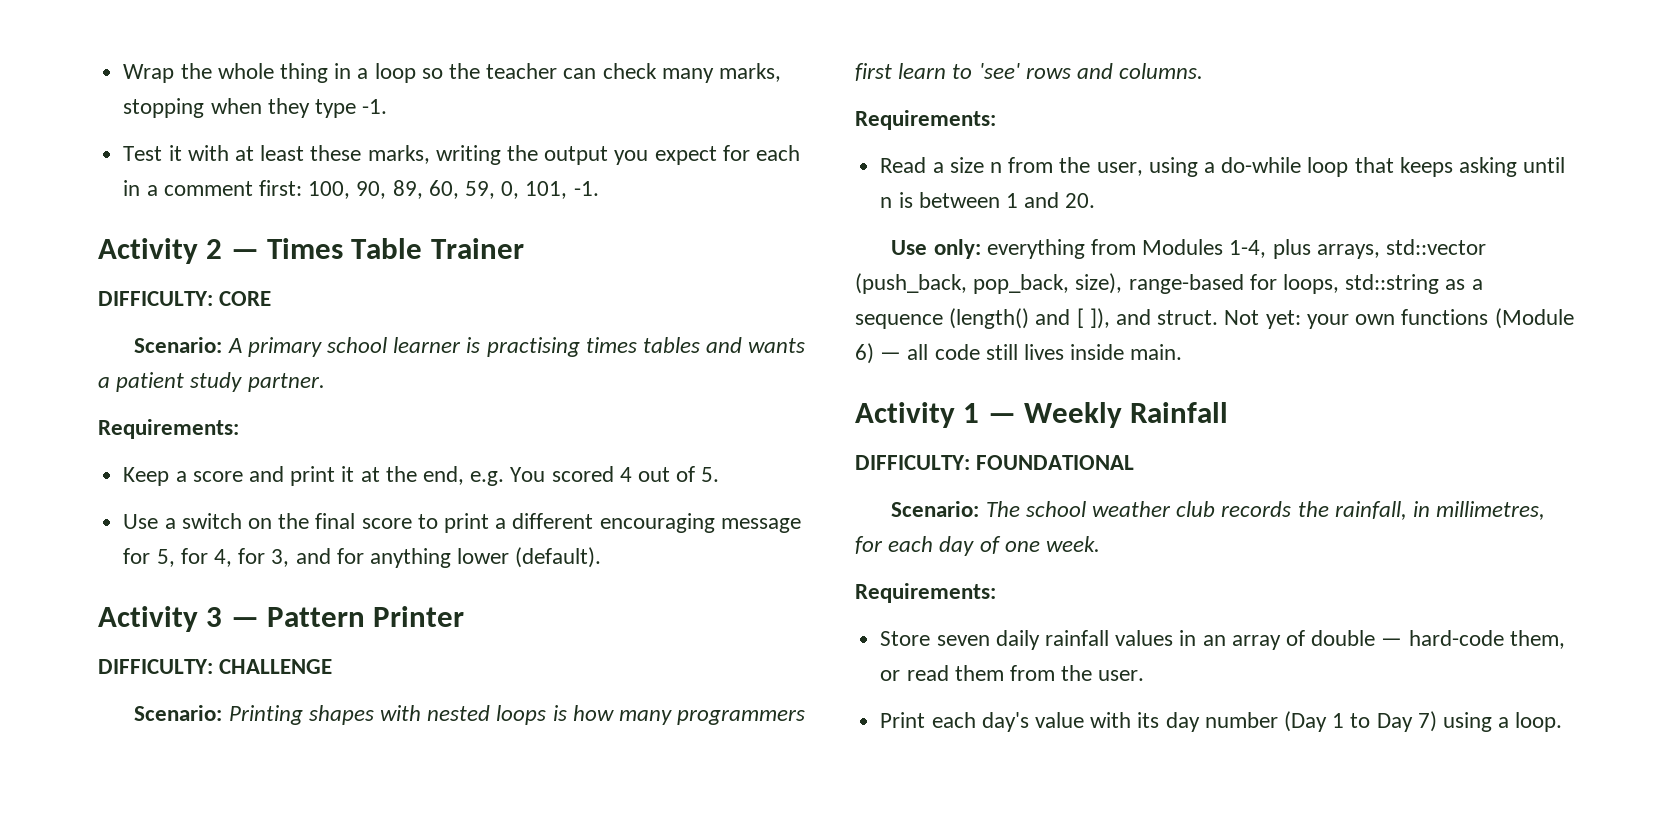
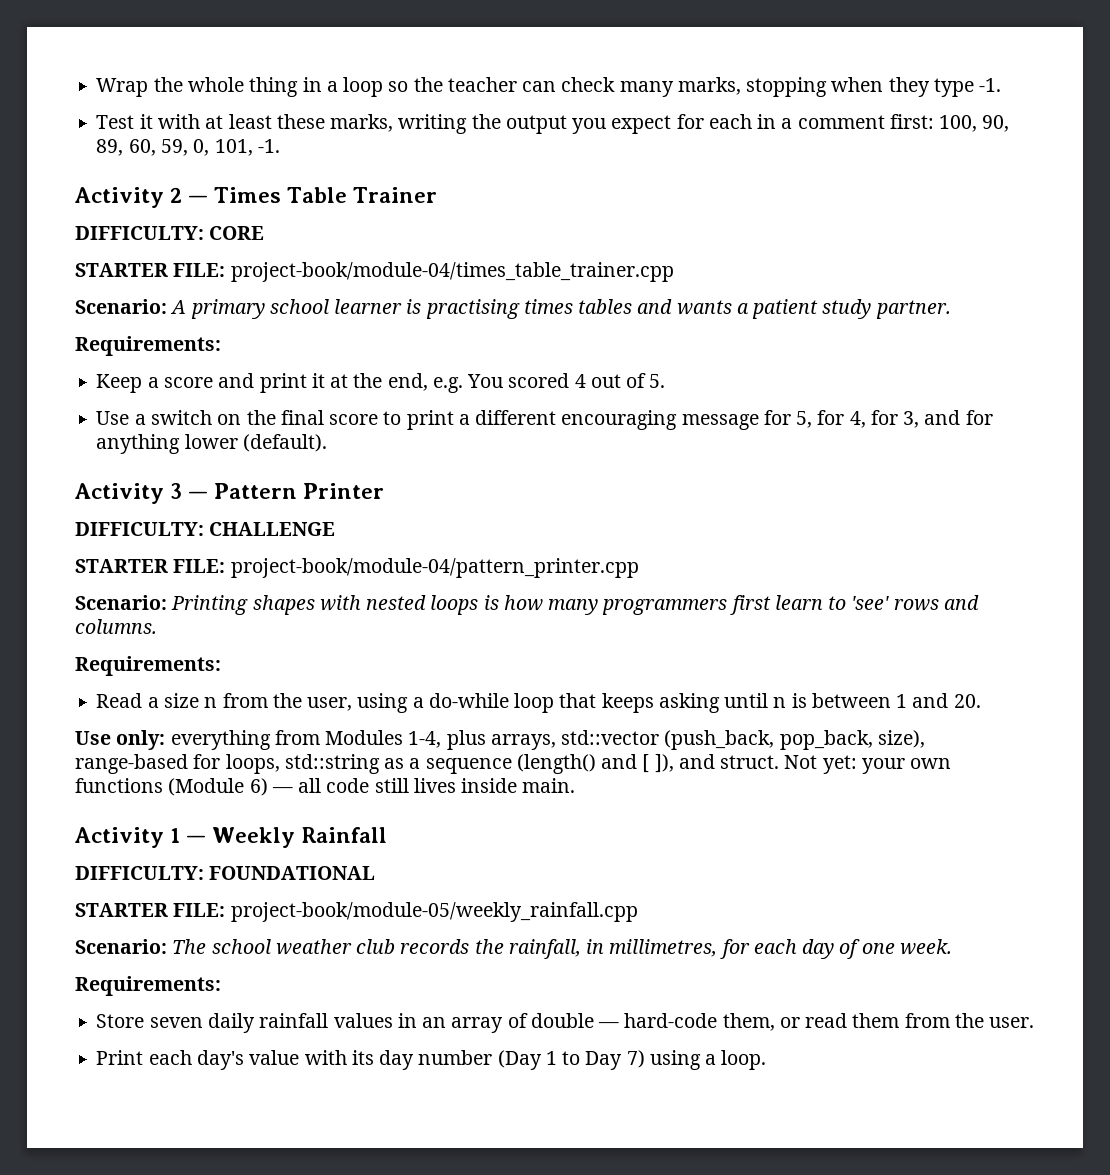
(272, 298) none -> [75,262,674,282] // STARTER FILE: project-book/module-04/times_table_trainer.cpp
(333, 666) none -> [75,558,639,578] // STARTER FILE: project-book/module-04/pattern_printer.cpp
(1135, 462) none -> [75,902,638,922] // STARTER FILE: project-book/module-05/weekly_rainfall.cpp

